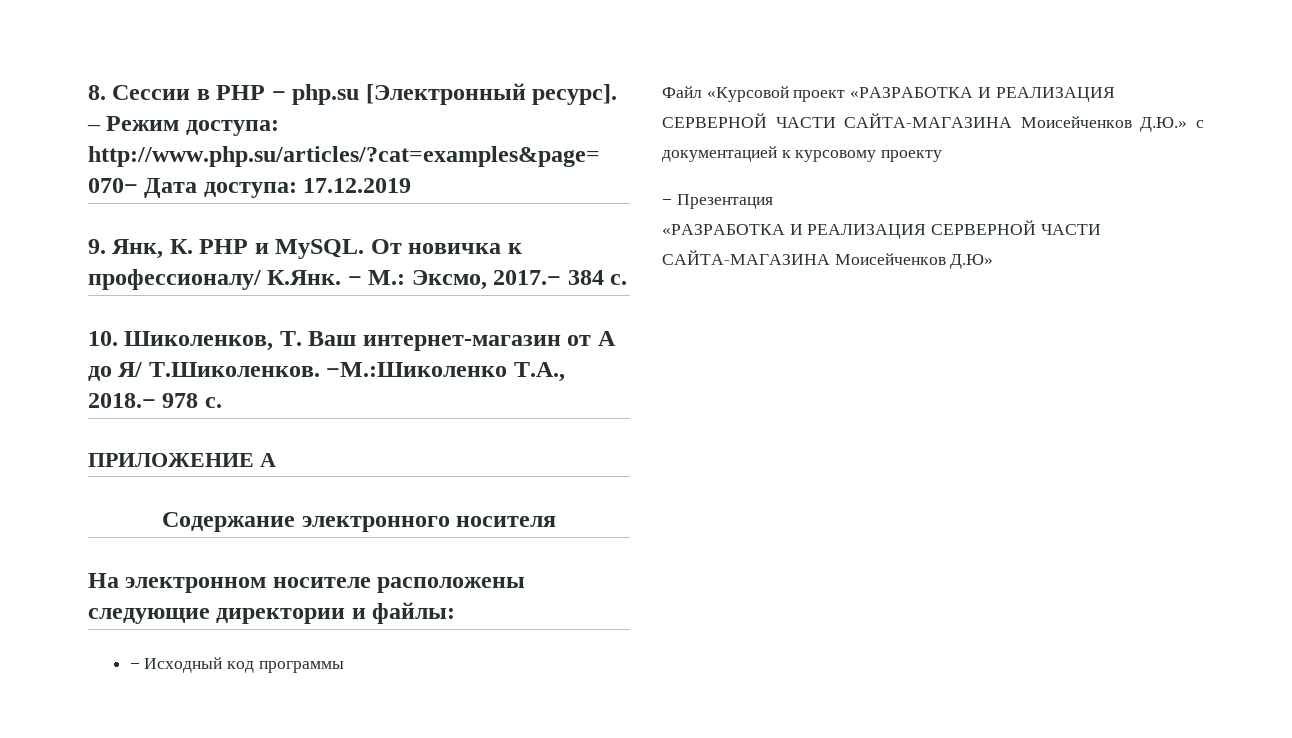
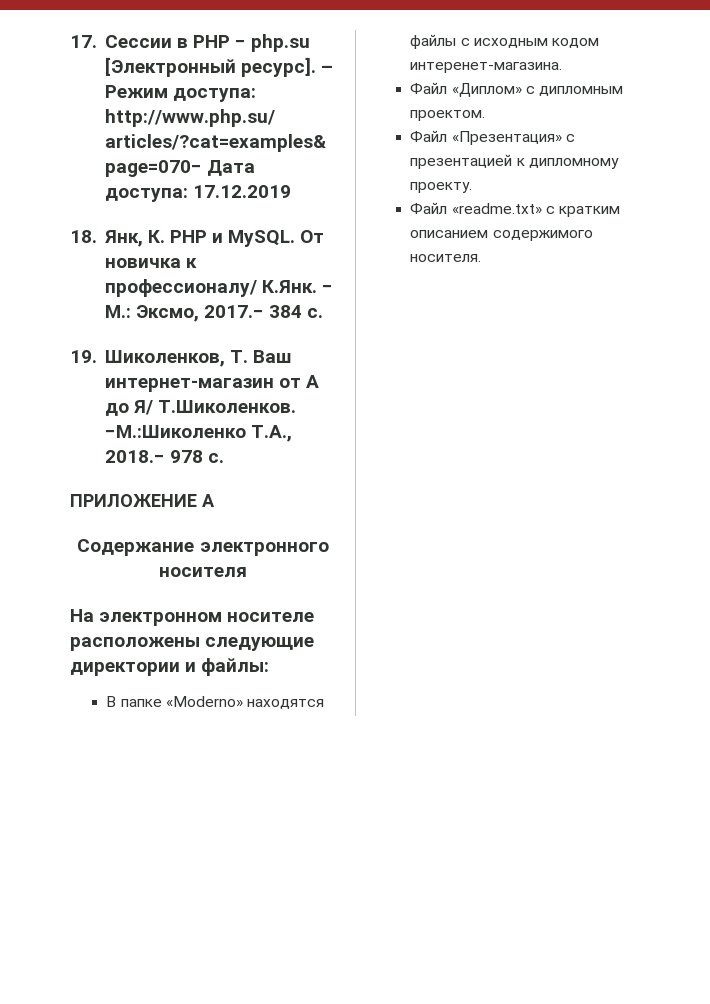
[88,85,106,100] 8. -> [70,35,97,48] 17.
[88,239,106,254] 9. -> [70,230,97,243] 18.
[88,331,118,346] 10. -> [70,350,97,363] 19.
[129,657,344,673] [662,86,1115,102] [662,113,1204,132] [662,146,943,162] [662,194,773,209] [662,220,1101,239] [662,250,994,269] − Исходный код программы // Файл «Курсовой проект «РАЗРАБОТКА И РЕАЛИЗАЦИЯ СЕРВЕРНОЙ ЧАСТИ САЙТА-МАГАЗИНА Моисейченков Д.Ю.» с документацией к курсовому проекту // − Презентация // «РАЗРАБОТКА И РЕАЛИЗАЦИЯ СЕРВЕРНОЙ ЧАСТИ САЙТА-МАГАЗИНА Моисейченков Д.Ю» -> [106,696,324,709] [410,34,599,49] [410,62,563,73] [410,82,623,97] [410,110,486,121] [410,130,575,145] [410,154,619,169] [410,182,473,193] [410,202,620,217] [410,230,593,241] [410,254,482,262] В папке «Moderno» находятся файлы с исходным кодом интеренет-магазина. // Файл «Диплом» с дипломным проектом. // Файл «Презентация» с презентацией к дипломному проекту. // Файл «readme.txt» с кратким описанием содержимого носителя.

